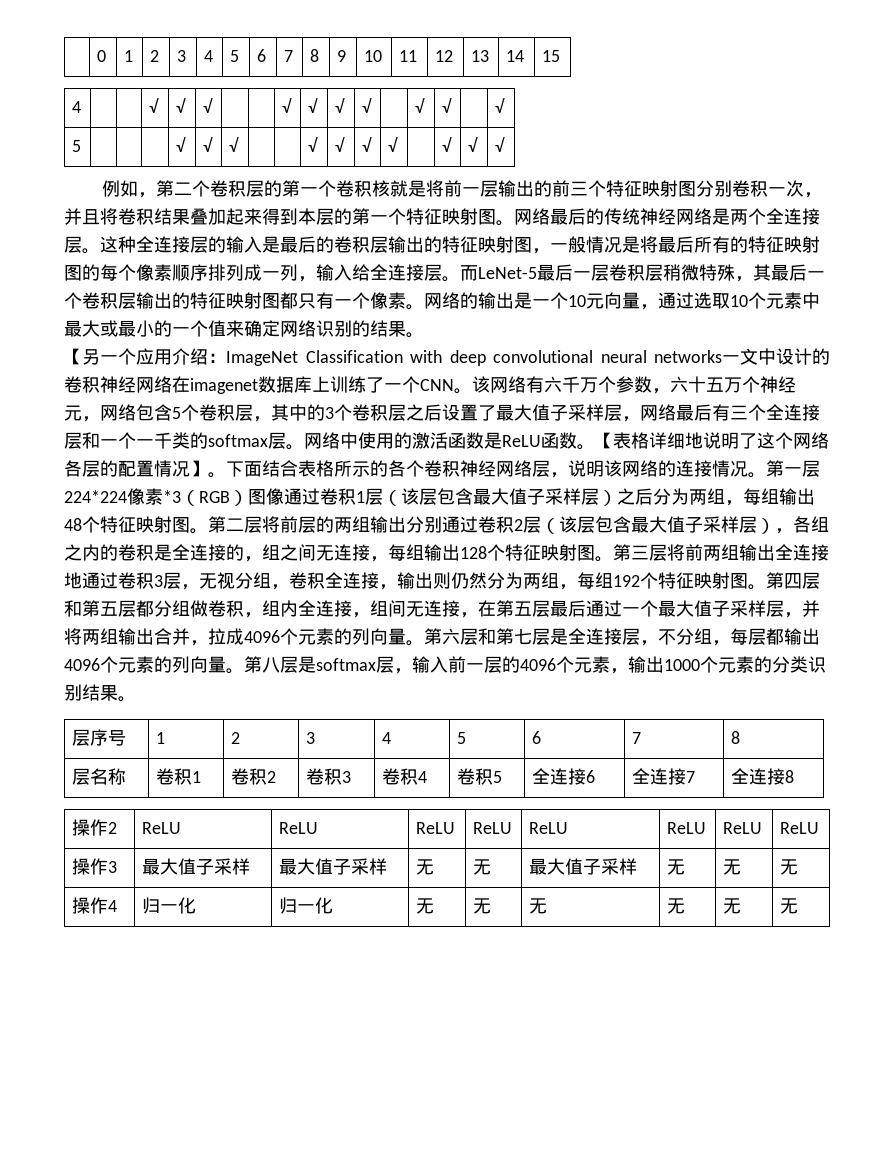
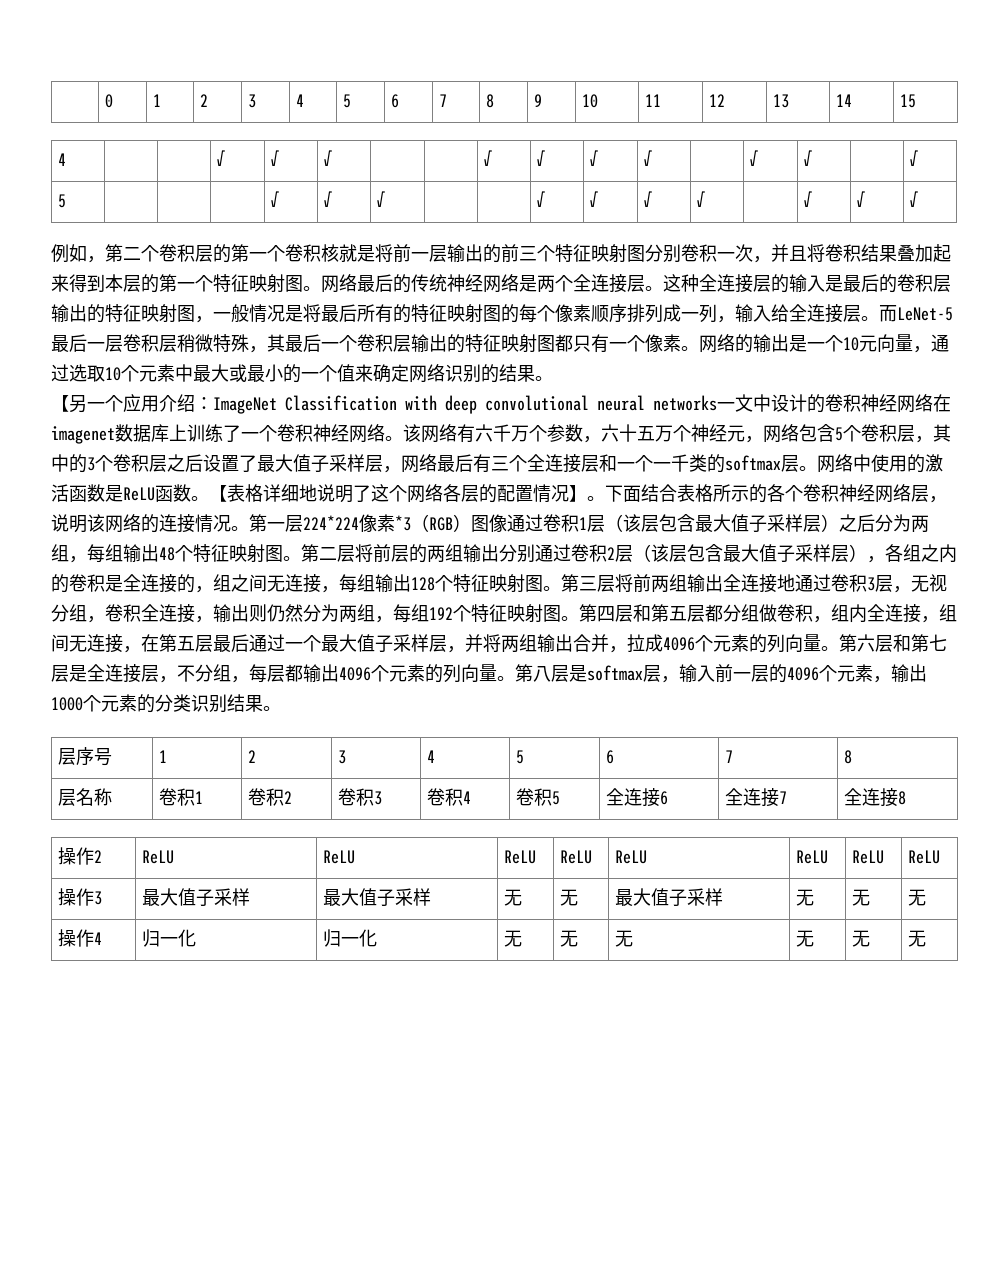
[420,379,454,391] CNN -> [277,424,385,443] 卷积神经网络

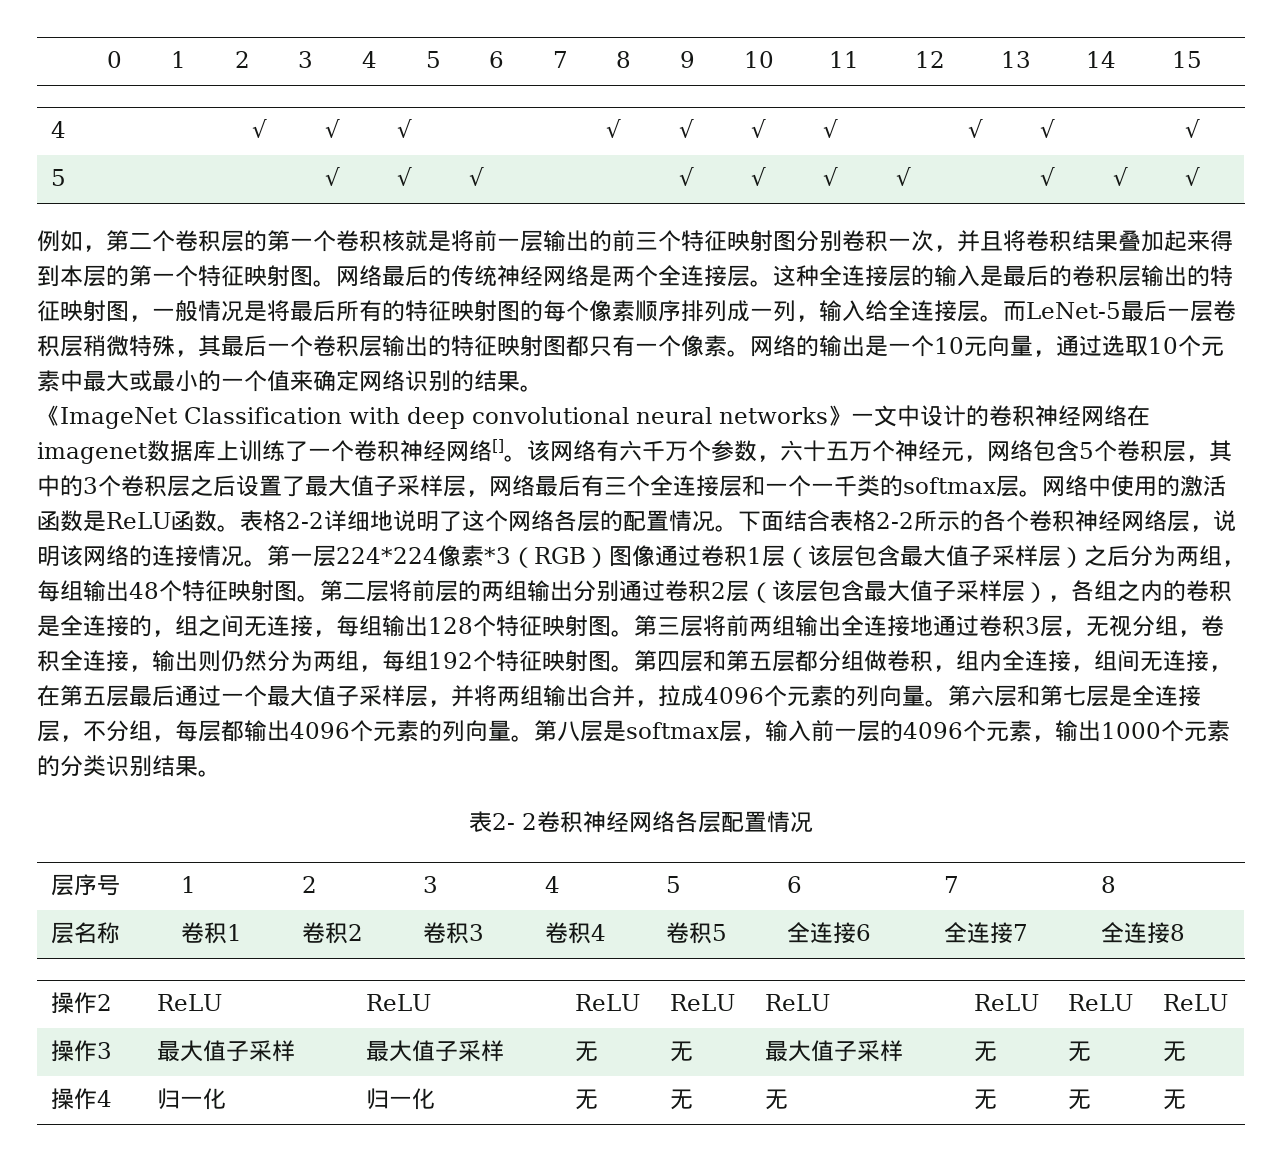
[51,394,213,413] 【另一个应用介绍： -> [37,405,60,426] 《
(717, 403) none -> [828,405,851,426] 》
(385, 433) none -> [492,439,504,453] []
[209,484,263,502] 【表格 -> [239,510,324,532] 表格2-2
[569,485,587,502] 】 -> (715, 521) none
(713, 493) none -> [875,512,914,529] 2-2
(281, 708) none -> [469,811,813,833] // 表2- 2卷积神经网络各层配置情况

